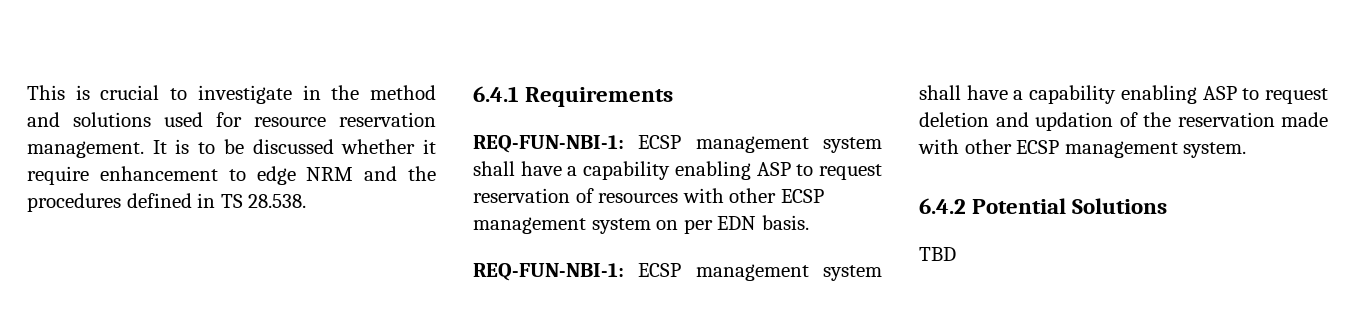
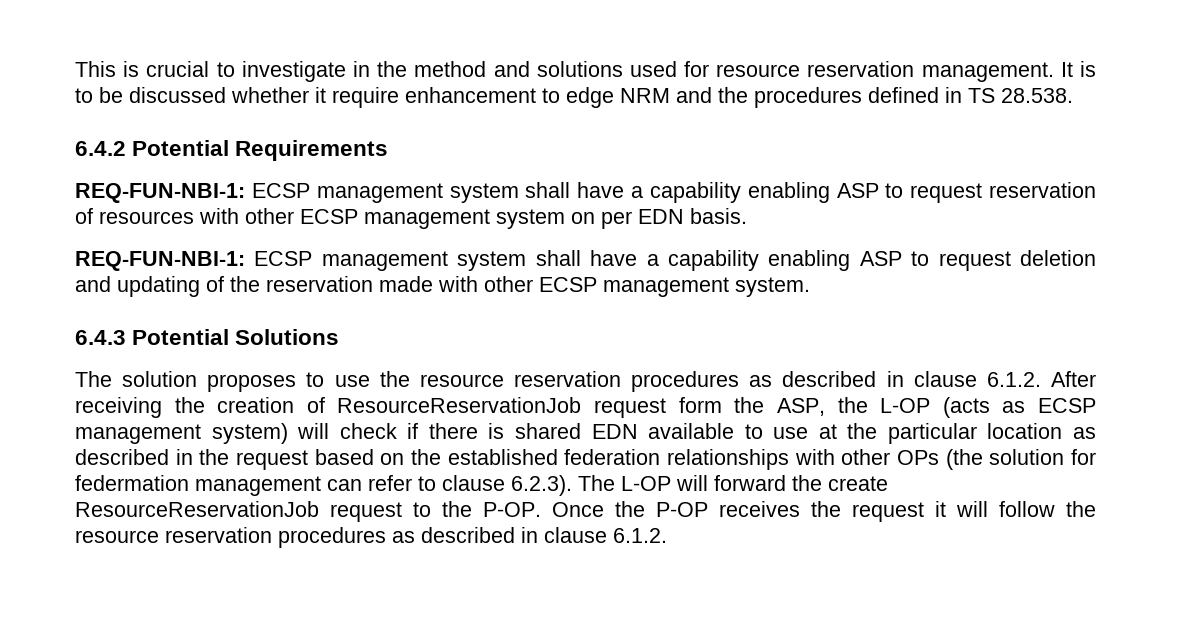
[473,86,519,102] 6.4.1 -> [75,140,230,156] 6.4.2 Potential
[1035,112,1113,131] updation -> [117,276,200,297] updating
[919,198,966,214] 6.4.2 -> [75,330,126,345] 6.4.3
[919,247,956,261] TBD -> [75,371,1096,392] [75,397,1097,418] [75,423,1096,444] [75,449,1096,470] [75,475,888,496] [75,501,1096,522] [75,527,667,548] The solution proposes to use the resource reservation procedures as described in clause 6.1.2. After receiving the creation of ResourceReservationJob request form the ASP, the L-OP (acts as ECSP management system) will check if there is shared EDN available to use at the particular location as described in the request based on the established federation relationships with other OPs (the solution for federmation management can refer to clause 6.2.3). The L-OP will forward the create ResourceReservationJob request to the P-OP. Once the P-OP receives the request it will follow the resource reservation procedures as described in clause 6.1.2.

